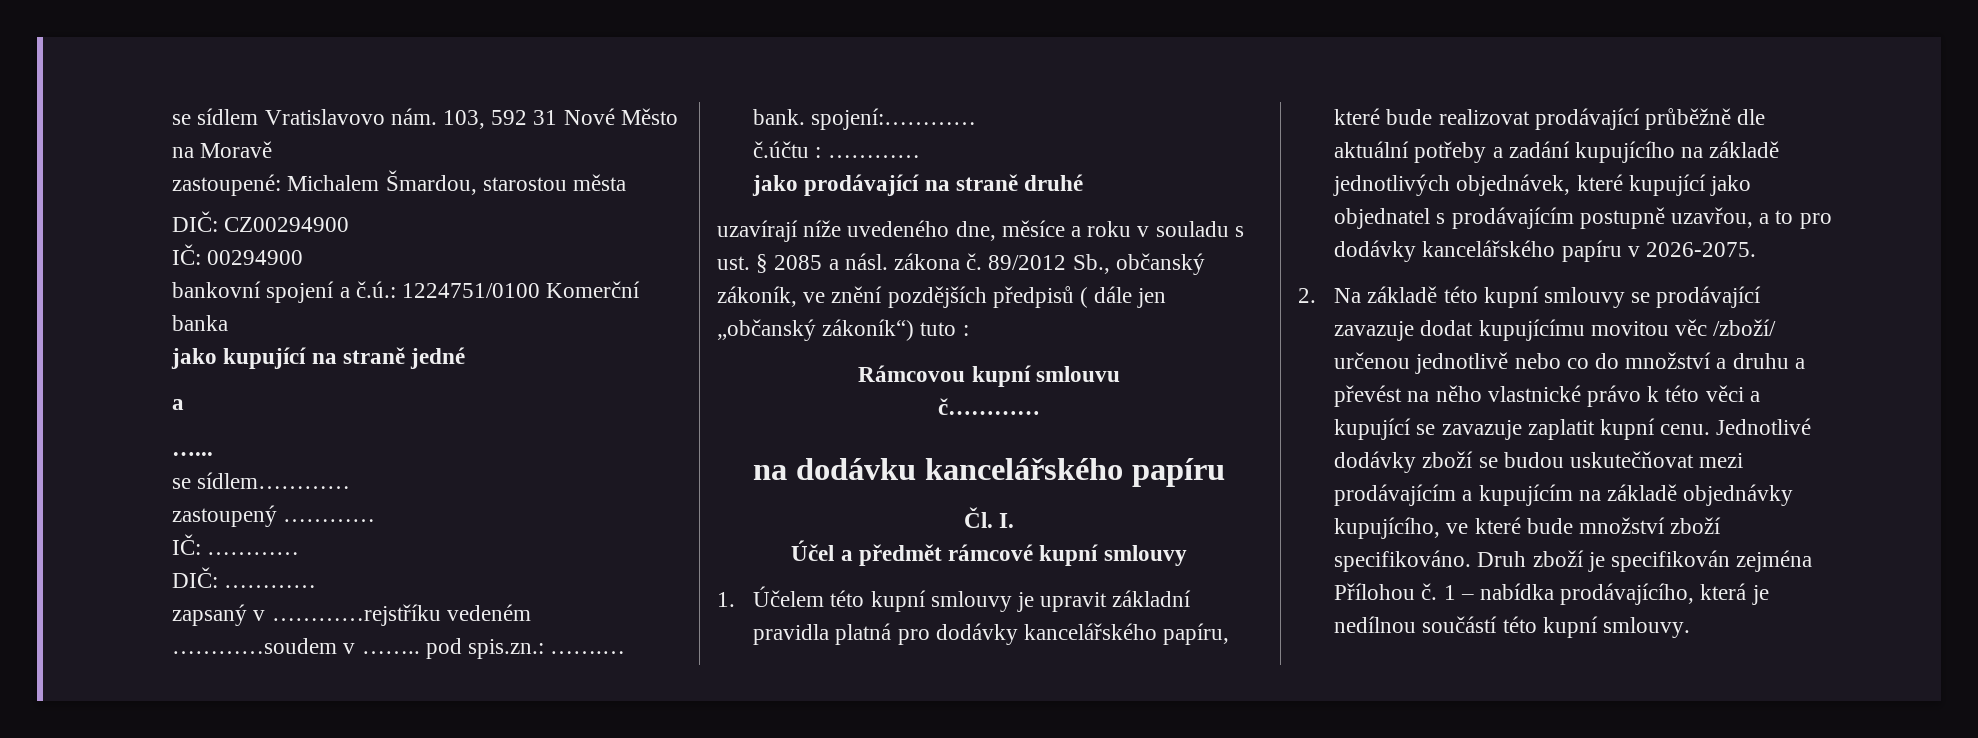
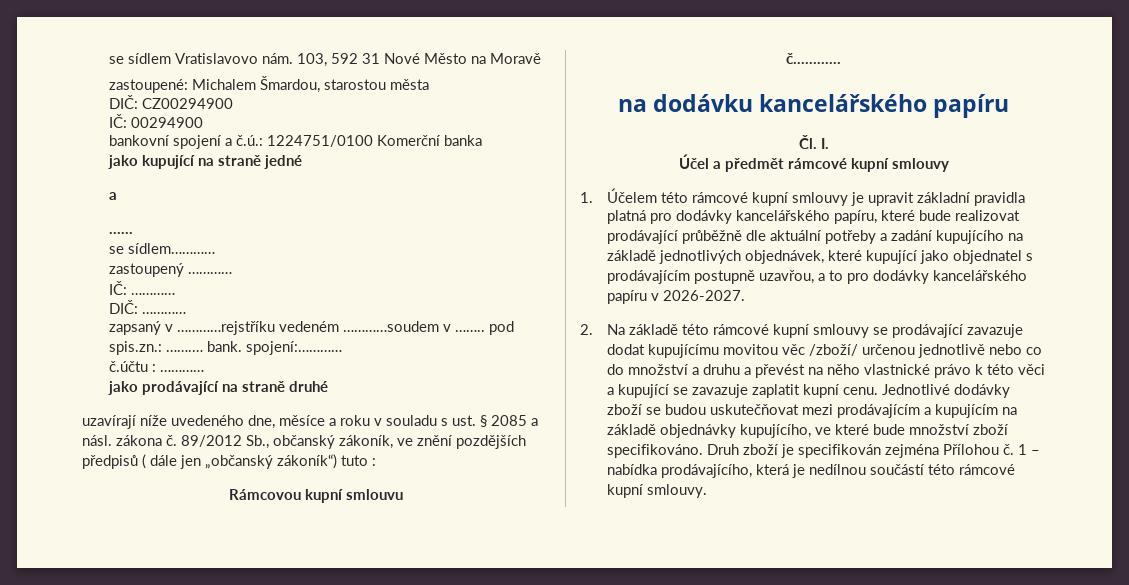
(865, 598) none -> [691,192,748,203] rámcové
[1646,242,1757,257] 2026-2075. -> [662,290,745,301] 2026-2027.
(1478, 294) none -> [712,324,769,335] rámcové
(1537, 624) none -> [958,464,1015,475] rámcové

